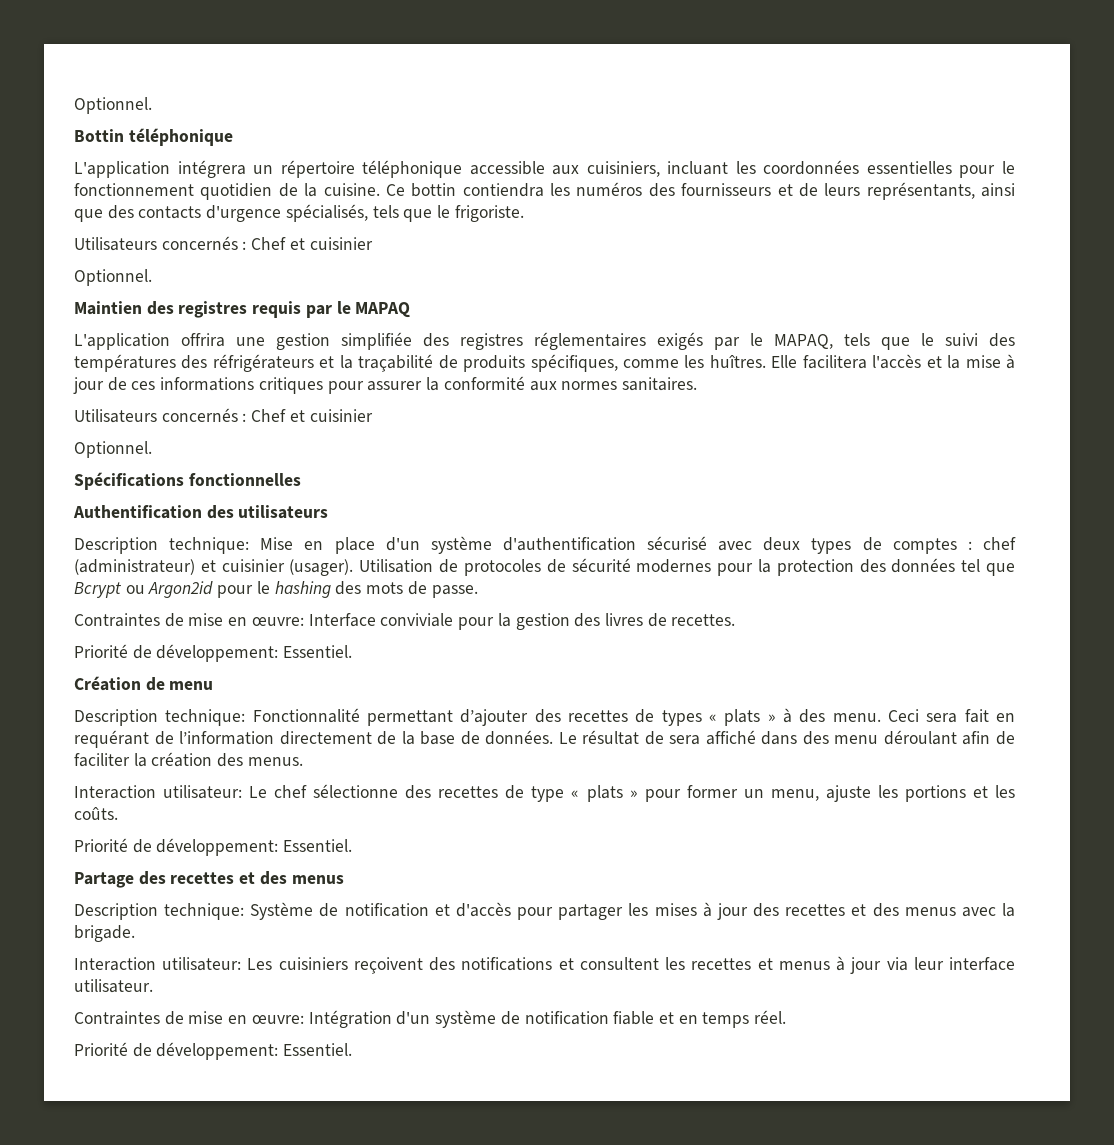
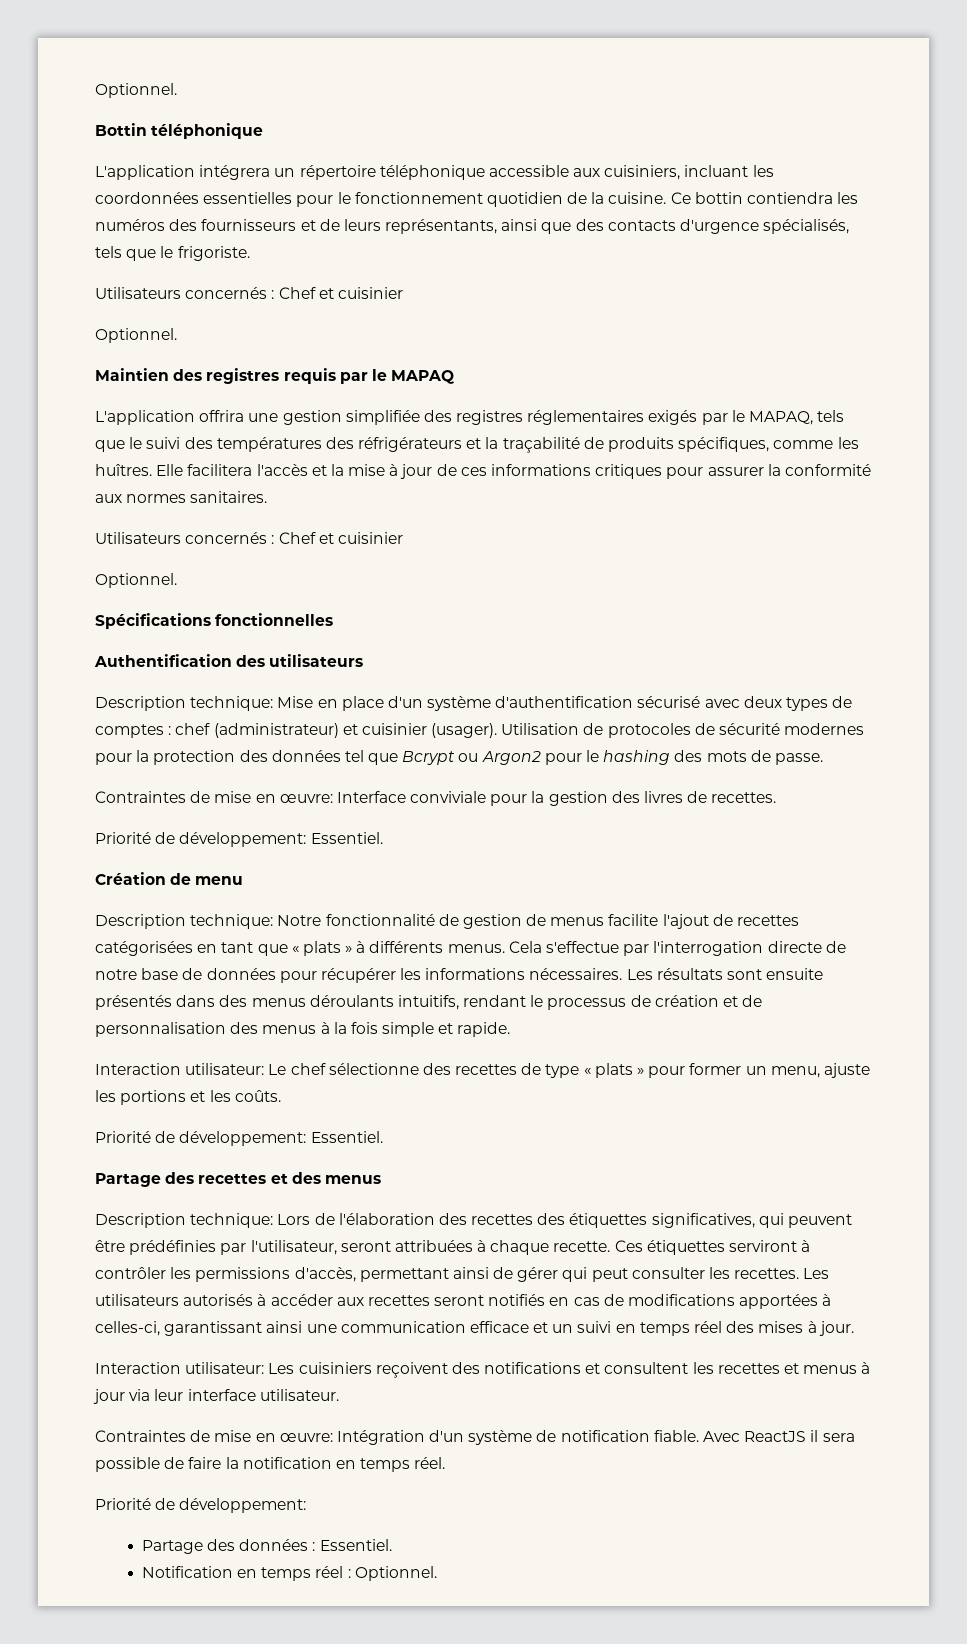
[148,581,214,598] Argon2id -> [481,751,541,765] Argon2
[252,708,1016,726] [74,730,1015,748] [74,752,303,767] Fonctionnalité permettant d’ajouter des recettes de types « plats » à des menu. Ceci sera fait en requérant de l’information directement de la base de données. Le résultat de sera affiché dans des menu déroulant afin de faciliter la création des menus. -> [277,914,800,929] [95,941,846,956] [95,968,824,983] [95,995,763,1010] [95,1022,511,1037] Notre fonctionnalité de gestion de menus facilite l'ajout de recettes catégorisées en tant que « plats » à différents menus. Cela s'effectue par l'interrogation directe de notre base de données pour récupérer les informations nécessaires. Les résultats sont ensuite présentés dans des menus déroulants intuitifs, rendant le processus de création et de personnalisation des menus à la fois simple et rapide.
[250,902,1015,920] [74,925,135,942] Système de notification et d'accès pour partager les mises à jour des recettes et des menus avec la brigade. -> [277,1213,853,1228] [95,1240,811,1255] [95,1267,830,1282] [95,1294,832,1309] [95,1321,854,1336] Lors de l'élaboration des recettes des étiquettes significatives, qui peuvent être prédéfinies par l'utilisateur, seront attribuées à chaque recette. Ces étiquettes serviront à contrôler les permissions d'accès, permettant ainsi de gérer qui peut consulter les recettes. Les utilisateurs autorisés à accéder aux recettes seront notifiés en cas de modifications apportées à celles-ci, garantissant ainsi une communication efficace et un suivi en temps réel des mises à jour.
[613,1011,674,1025] fiable et -> [653,1430,855,1442] [95,1457,332,1472] fiable. Avec ReactJS il sera possible de faire la notification
[283,1043,353,1056] Essentiel. -> [141,1539,392,1554] [141,1566,437,1581] // Partage des données : Essentiel. // Notification en temps réel : Optionnel.

